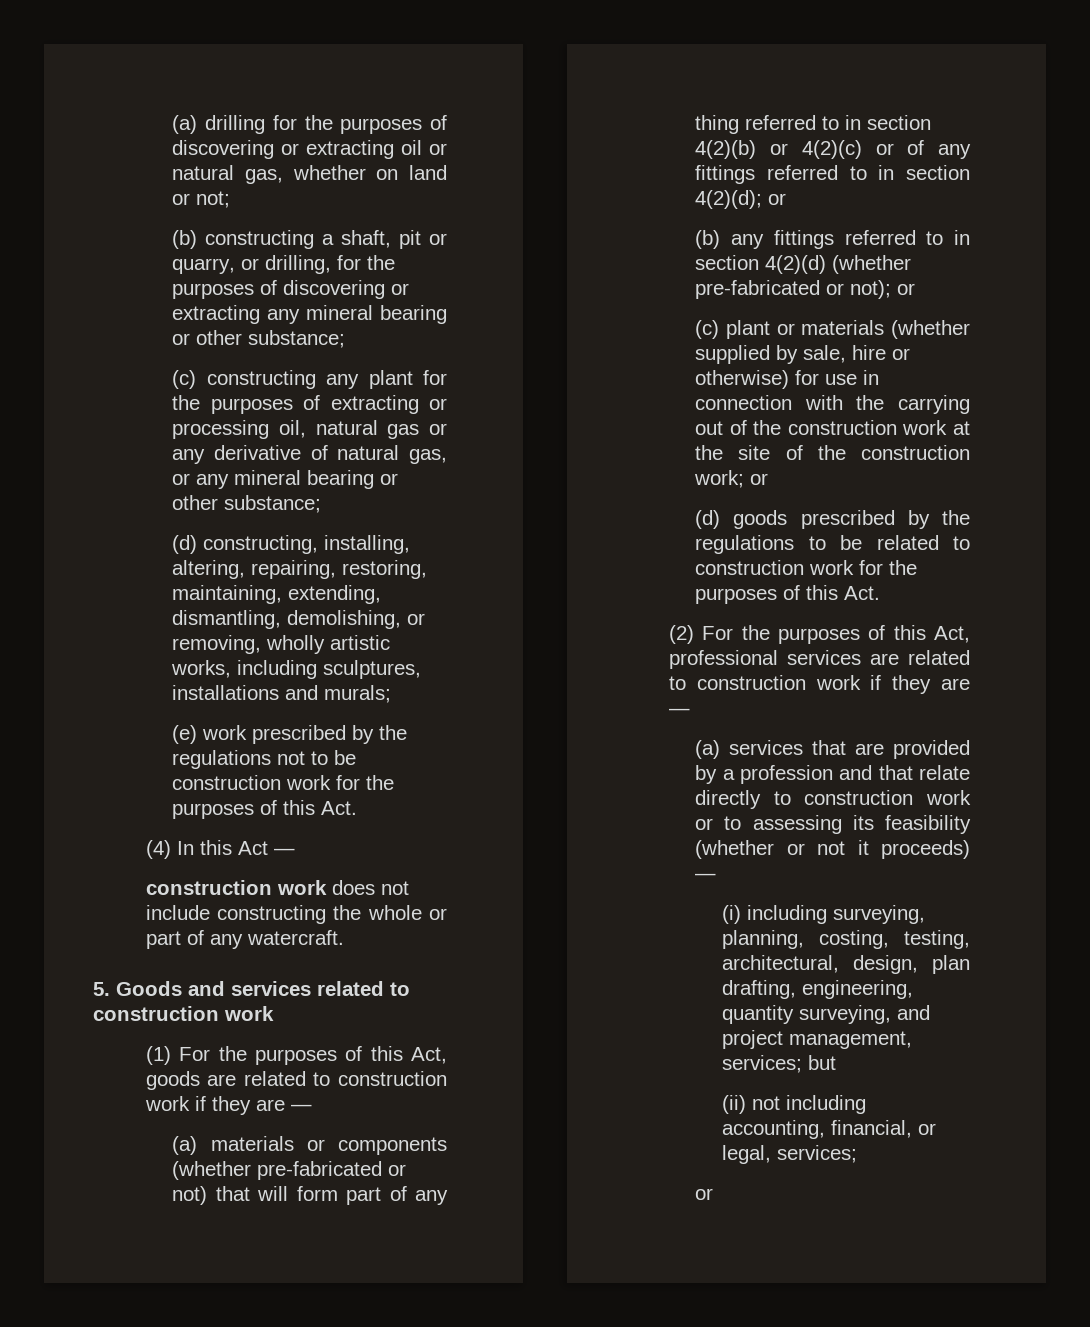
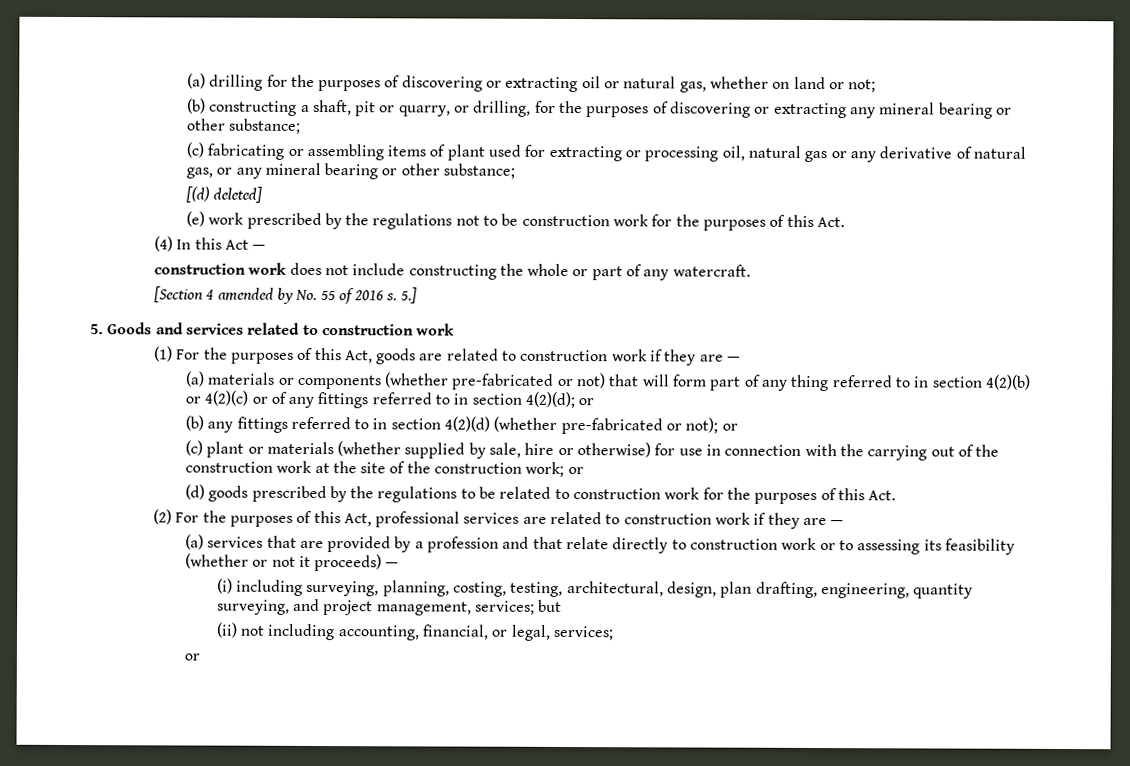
[206,370,447,389] [172,395,321,414] constructing any plant for the purposes of -> [207,143,546,161] fabricating or assembling items of plant used for
[172,535,411,554] [172,560,428,579] [172,585,382,604] [172,610,426,629] [172,635,391,654] [171,660,422,679] [172,685,392,703] (d) constructing, installing, altering, repairing, restoring, maintaining, extending, dismantling, demolishing, or removing, wholly artistic works, including sculptures, installations and murals; -> [185,186,263,203] [(d) deleted]
(344, 937) none -> [153,286,417,305] // [Section 4 amended by No. 55 of 2016 s. 5.]

